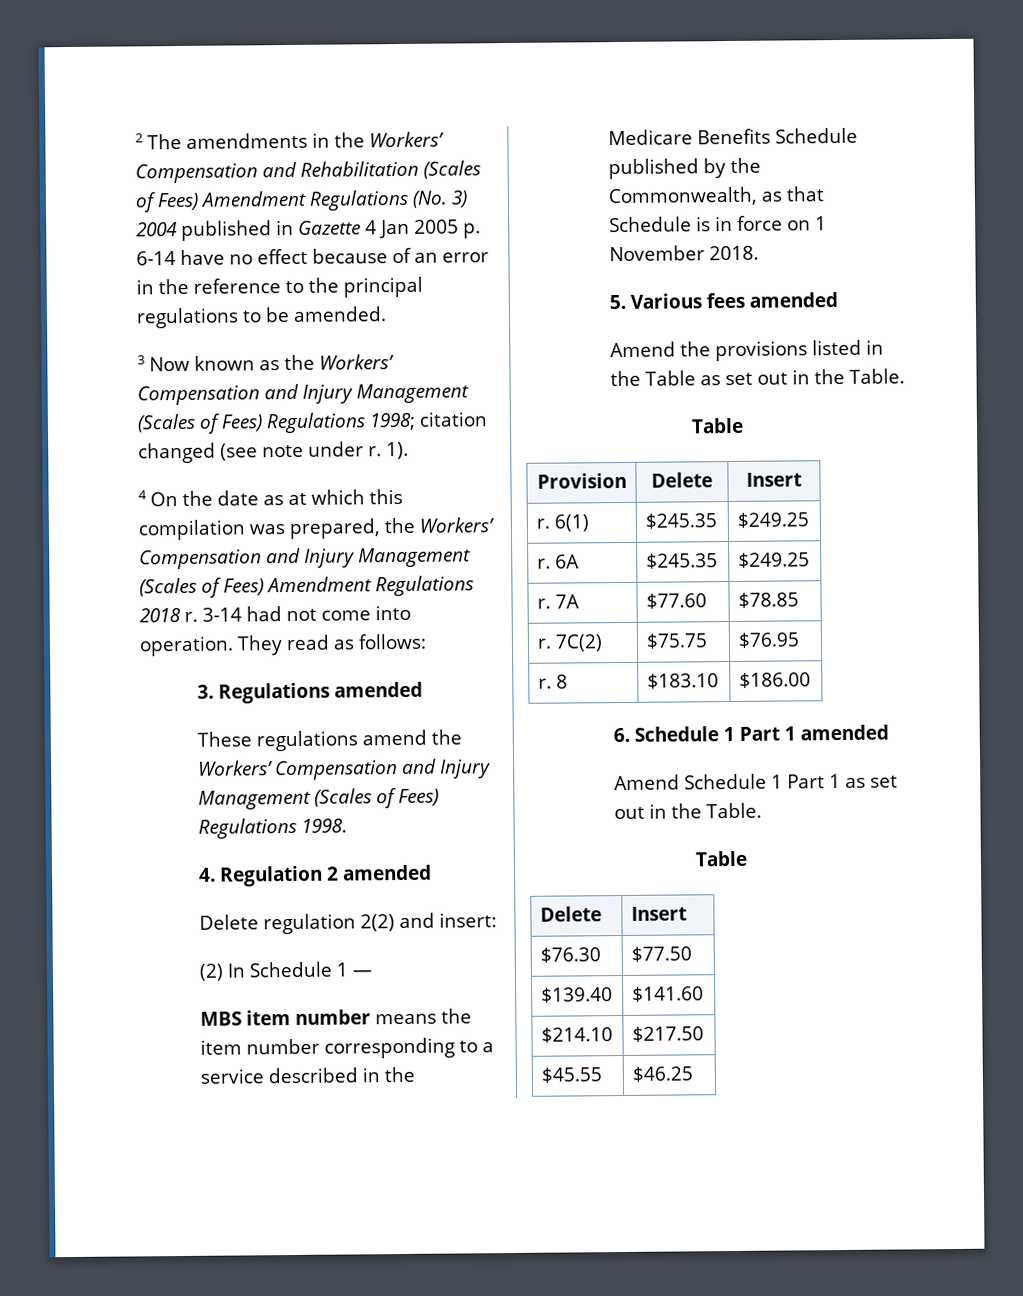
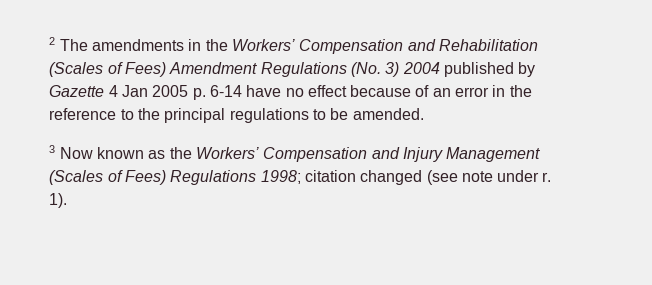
[276,219,295,236] in -> [518,62,536,77] by
[138,488,404,507] [138,517,495,541] [139,547,472,570] [139,575,475,598] [139,604,412,623] [139,633,428,657] [196,681,423,704] [196,729,462,752] [197,758,491,781] [197,788,439,810] [197,817,347,839] [197,864,432,887] [198,912,497,935] [198,961,372,981] [199,1008,472,1026] [199,1037,494,1059] [199,1066,415,1084] [607,127,858,146] [607,157,761,180] [607,186,824,207] [608,215,827,233] [608,245,759,262] [608,292,838,310] [609,339,884,362] [609,368,905,387] [691,417,745,434] [536,472,627,489] [651,472,713,488] [746,472,802,487] [535,514,589,532] [644,513,717,529] [736,512,809,528] [536,554,580,569] [645,553,718,569] [737,552,810,568] [536,594,580,609] [645,593,707,609] [737,592,799,608] [536,634,603,652] [645,633,708,649] [737,632,800,648] [537,674,568,689] [646,673,719,689] [738,672,811,688] [612,724,889,743] [613,773,898,791] [613,802,762,820] [695,850,748,867] [539,906,602,922] [630,906,687,921] [539,947,601,963] [630,946,692,962] [540,987,613,1003] [631,986,704,1002] [540,1027,613,1043] [631,1026,704,1042] [540,1067,602,1083] [631,1066,693,1082] // 4 On the date as at which this compilation was prepared, the Workers’ Compensation and Injury Management (Scales of Fees) Amendment Regulations 2018 r. 3-14 had not come into operation. They read as follows: // 3. Regulations amended // These regulations amend the Workers’ Compensation and Injury Management (Scales of Fees) Regulations 1998. // 4. Regulation 2 amended // Delete regulation 2(2) and insert: // (2) In Schedule 1 — // MBS item number means the item number corresponding to a service described in the Medicare Benefits Schedule published by the Commonwealth, as that Schedule is in force on 1 November 2018. // 5. Various fees amended // Amend the provisions listed in the Table as set out in the Table. // Table // Provision | Delete | Insert // r. 6(1) | $245.35 | $249.25 // r. 6A | $245.35 | $249.25 // r. 7A | $77.60 | $78.85 // r. 7C(2) | $75.75 | $76.95 // r. 8 | $183.10 | $186.00 // 6. Schedule 1 Part 1 amended // Amend Schedule 1 Part 1 as set out in the Table. // Table // Delete | Insert // $76.30 | $77.50 // $139.40 | $141.60 // $214.10 | $217.50 // $45.55 | $46.25 -> (68, 200) none

